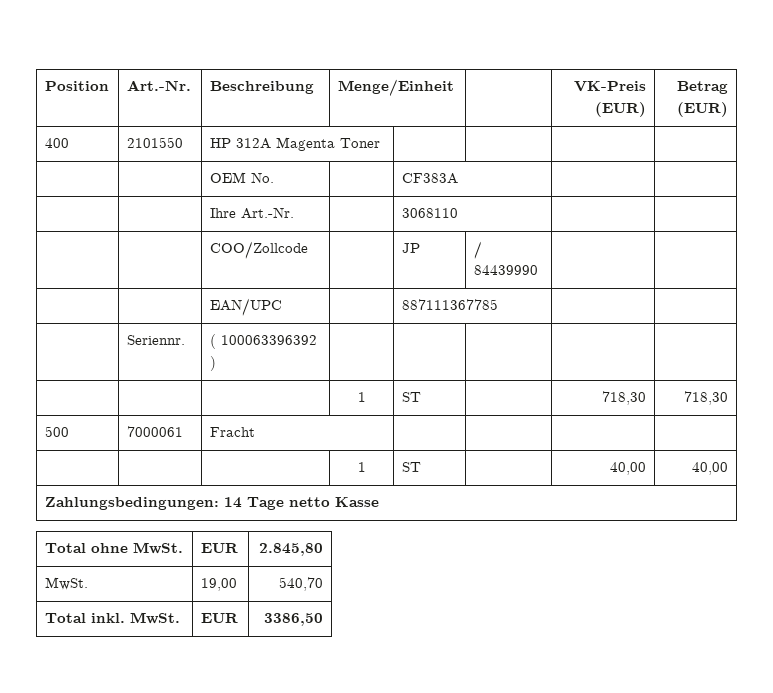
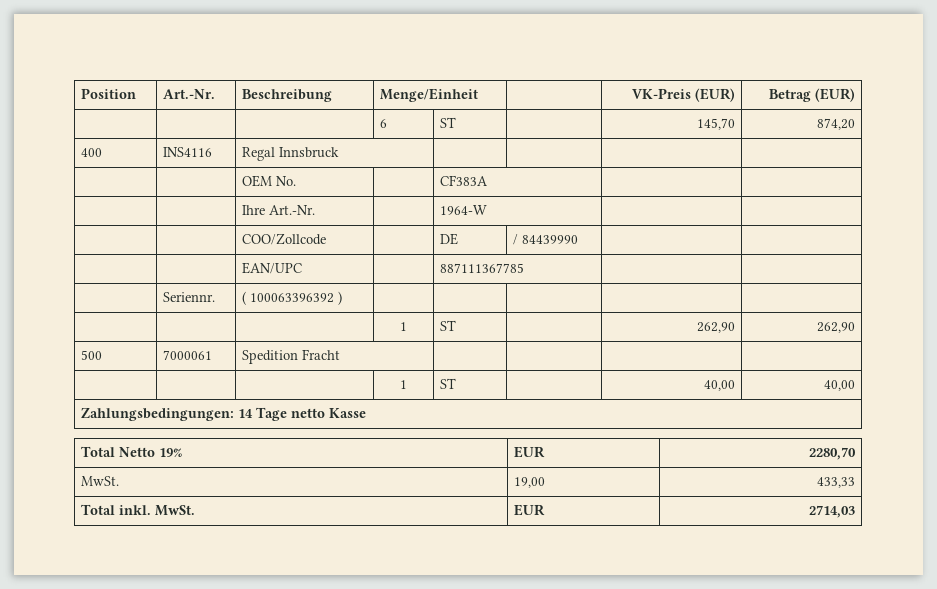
[44,138,69,148] [126,137,183,148] [209,137,380,151] 400 | 2101550 | HP 312A Magenta Toner -> [380,119,388,128] [440,117,457,128] [696,118,735,130] [816,118,855,130] [81,148,103,157] [163,147,213,157] [242,147,340,161] | | | 6 | ST | | 145,70 | 874,20 // 400 | INS4116 | Regal Innsbruck
[401,208,458,218] 3068110 -> [440,205,488,215] 1964-W
[401,243,420,253] JP -> [440,233,459,245] DE
[602,391,647,405] [684,391,729,405] 718,30 | 718,30 -> [696,322,735,333] [816,322,855,333] 262,90 | 262,90
(183, 431) none -> [242,350,299,364] Spedition
[90,542,183,554] [200,543,238,553] [259,543,324,556] ohne MwSt. | EUR | 2.845,80 -> [119,447,183,457] [514,446,546,458] [808,447,856,460] Netto 19% | EUR | 2280,70
[279,577,324,591] 540,70 -> [816,477,855,488] 433,33
[264,613,324,626] 3386,50 -> [808,505,855,518] 2714,03

